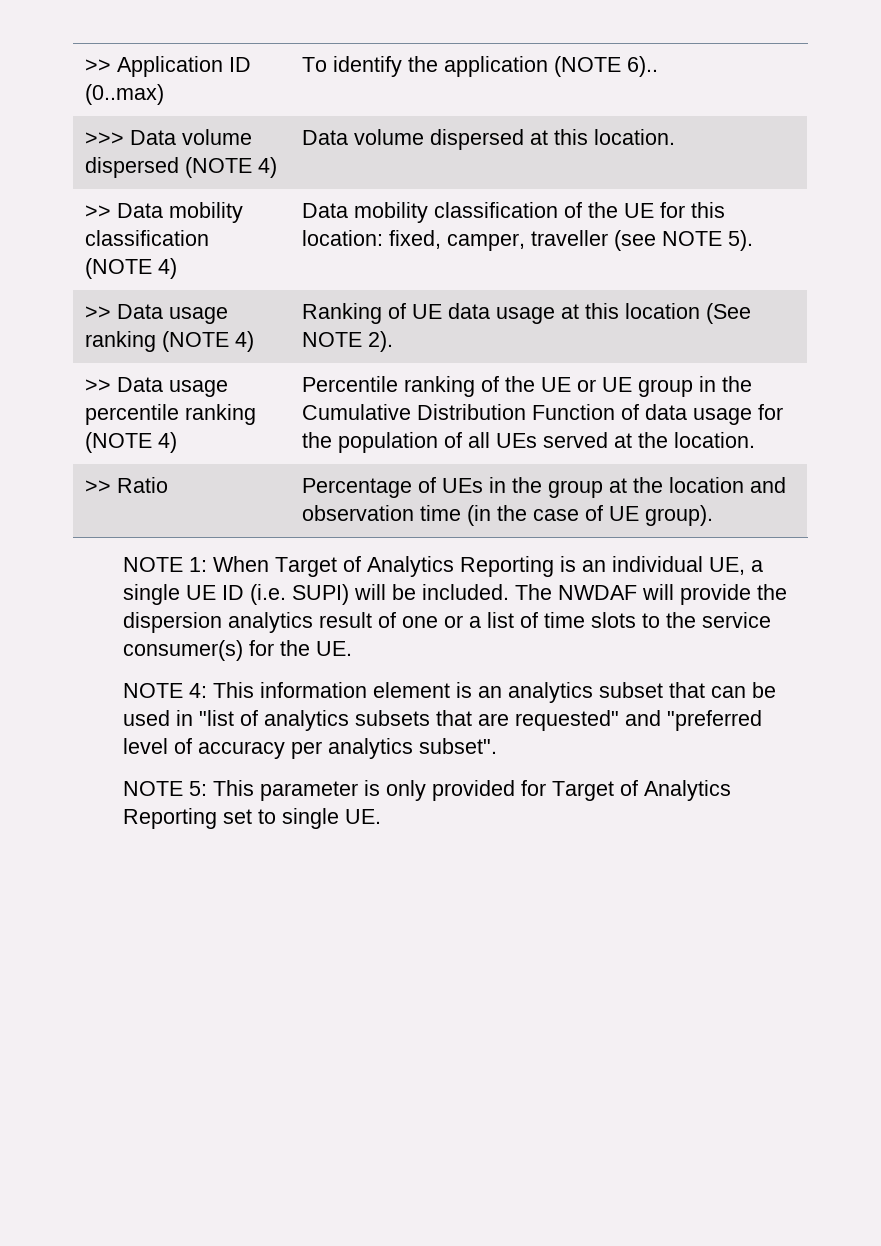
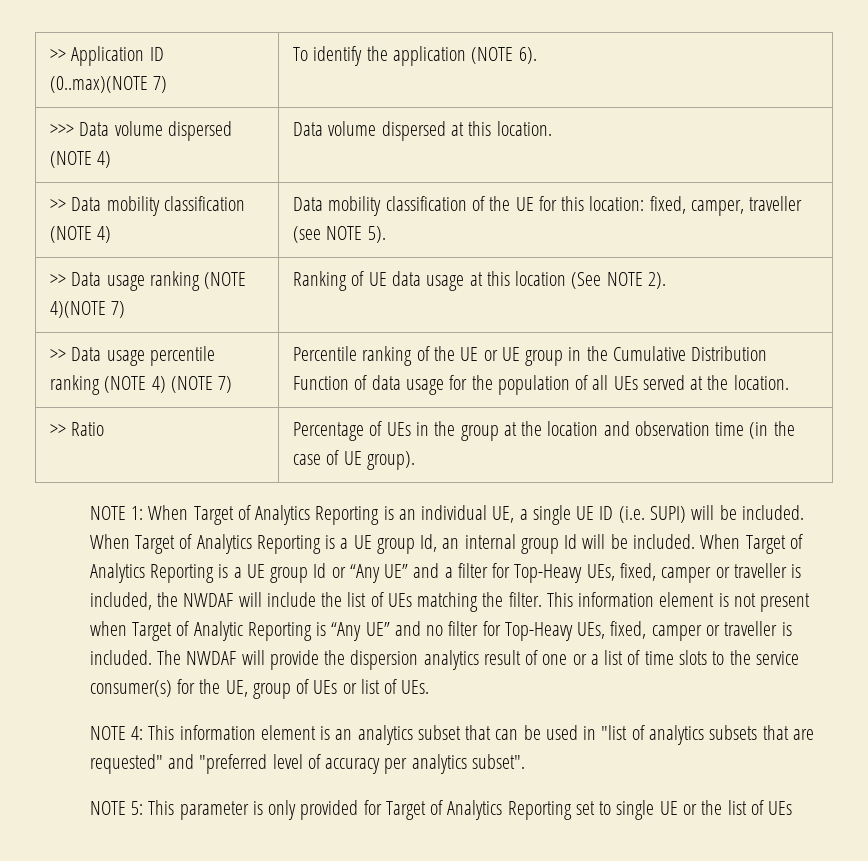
[84,84,164,105] (0..max) -> [50,76,168,93] (0..max)(NOTE 7)
[626,56,658,77] 6).. -> [518,47,537,64] 6).
[234,331,254,352] 4) -> [50,301,126,318] 4)(NOTE 7)
(177, 442) none -> [170,376,233,393] (NOTE 7)
(510, 592) none -> [89,534,803,554] [89,563,802,583] [89,592,811,612] [89,621,792,641] [89,650,152,665] When Target of Analytics Reporting is a UE group Id, an internal group Id will be included. When Target of Analytics Reporting is a UE group Id or “Any UE” and a filter for Top-Heavy UEs, fixed, camper or traveller is included, the NWDAF will include the list of UEs matching the filter. This information element is not present when Target of Analytic Reporting is “Any UE” and no filter for Top-Heavy UEs, fixed, camper or traveller is included.
[316,641,353,656] UE. -> [225,679,430,699] UE, group of UEs or list of UEs.
[345,809,382,824] UE. -> [659,800,793,815] UE or the list of UEs

